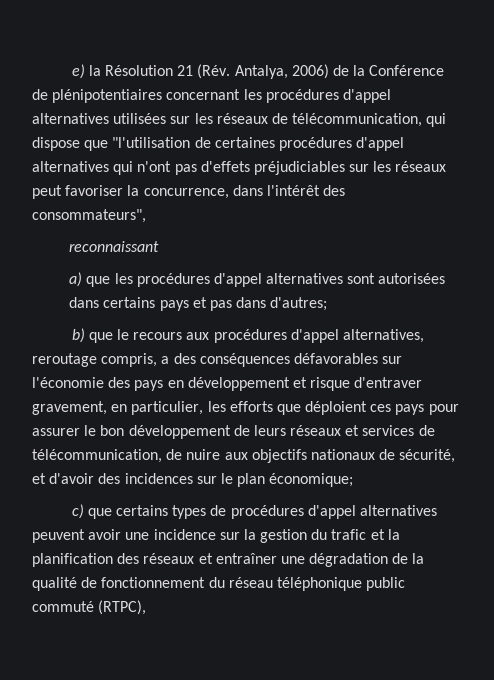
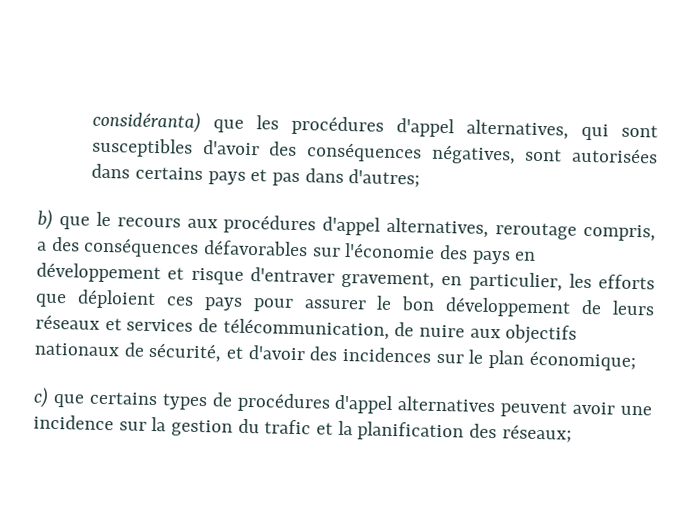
[71,64,445,79] [32,89,391,103] [32,113,447,127] [32,137,405,151] [32,161,447,175] [32,185,346,199] [32,209,146,223] [69,241,160,252] [69,272,344,287] e) la Résolution 21 (Rév. Antalya, 2006) de la Conférence de plénipotentiaires concernant les procédures d'appel alternatives utilisées sur les réseaux de télécommunication, qui dispose que "l'utilisation de certaines procédures d'appel alternatives qui n'ont pas d'effets préjudiciables sur les réseaux peut favoriser la concurrence, dans l'intérêt des consommateurs", // reconnaissant // a) que les procédures d'appel alternatives -> [92,110,658,141] [91,137,516,165] considéranta) que les procédures d'appel alternatives, qui sont susceptibles d'avoir des conséquences négatives,
[143,553,425,567] [32,577,406,591] [32,600,147,615] réseaux et entraîner une dégradation de la qualité de fonctionnement du réseau téléphonique public commuté (RTPC), -> [501,424,572,443] réseaux;

